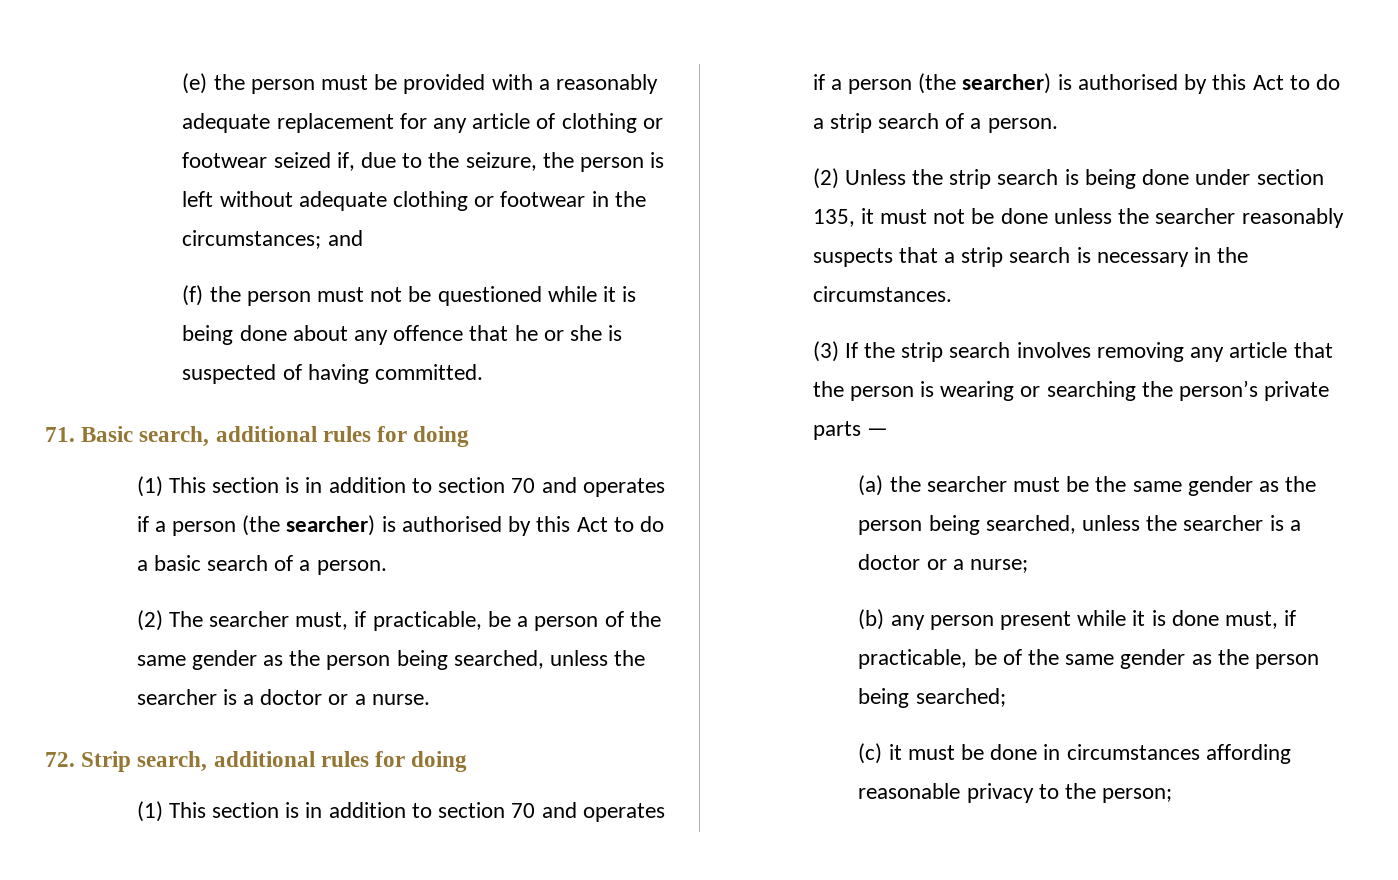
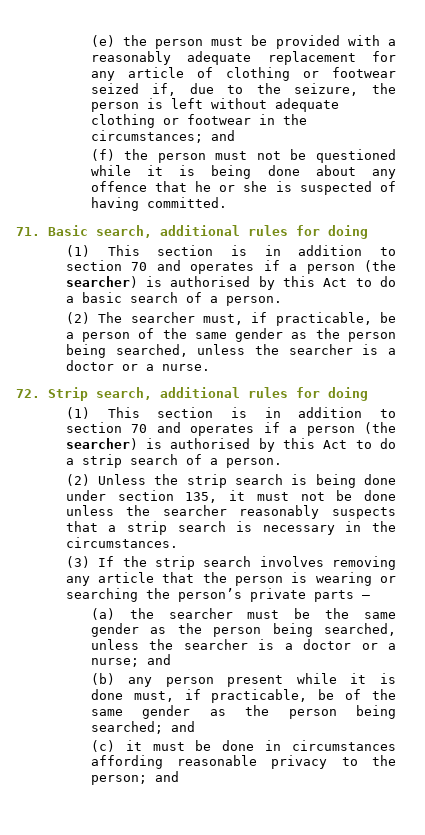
(1029, 566) none -> [146,654,171,665] and
(1006, 697) none -> [170,721,195,732] and
(1173, 795) none -> [154,771,179,782] and

